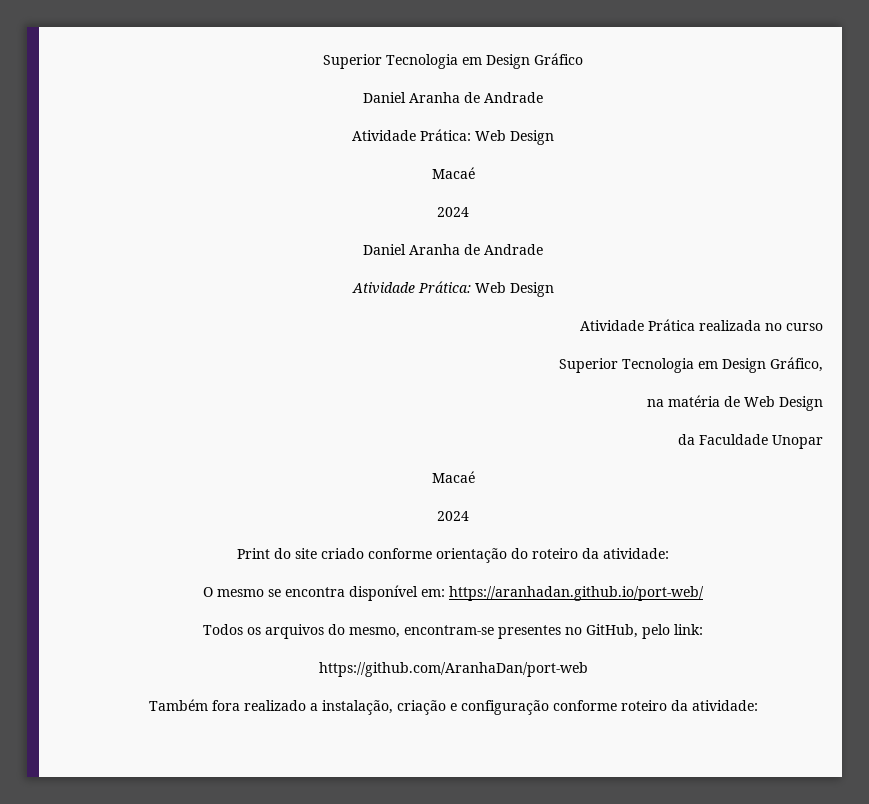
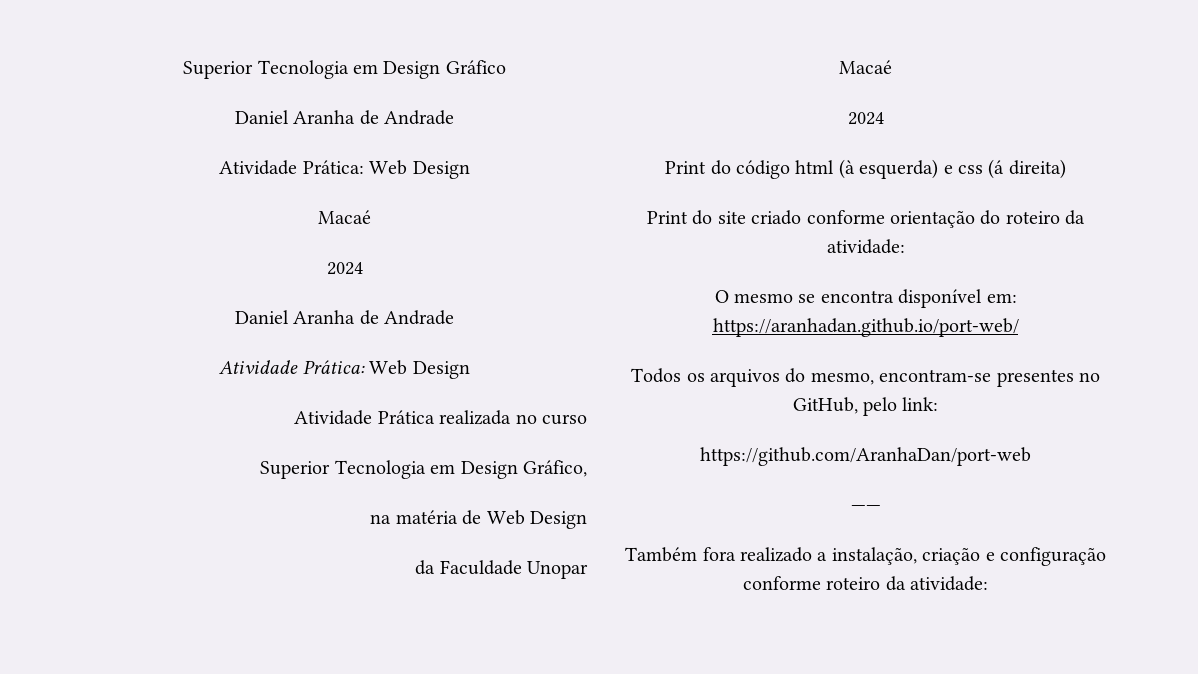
(469, 516) none -> [665,159,1066,179] // Print do código html (à esquerda) e css (á direita)
(588, 669) none -> [850,505,881,511] // ——

